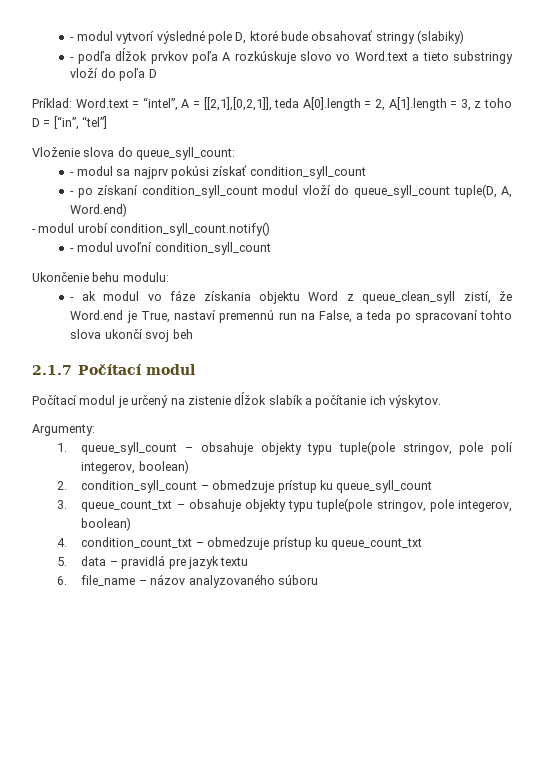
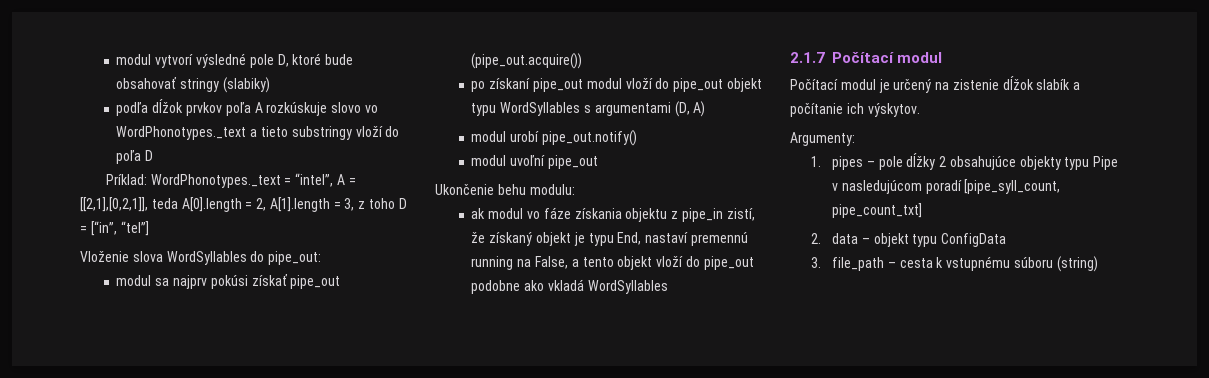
[70,37,75,41] - -> (116, 59) none
[70,57,75,61] - -> (270, 85) none
[354,51,408,61] Word.text -> [116,126,247,140] WordPhonotypes._text
[75,98,129,108] Word.text -> [150,174,281,188] WordPhonotypes._text
[117,147,236,160] [70,172,75,176] do queue_syll_count: // - -> [166,251,322,265] WordSyllables do pipe_out: //
[249,166,366,179] [70,191,75,195] condition_syll_count // - -> [290,275,341,289] [471,53,583,69] pipe_out (pipe_out.acquire()) //
[141,185,258,198] condition_syll_count -> [532,78,583,92] pipe_out
[353,184,512,198] [70,203,128,217] [32,222,271,236] [70,248,75,252] queue_syll_count tuple(D, A, Word.end) // - modul urobí condition_syll_count.notify() // - -> [673,78,762,92] [471,101,706,117] [471,130,637,146] pipe_out objekt typu WordSyllables s argumentami (D, A) // modul urobí pipe_out.notify() //
[154,242,271,255] condition_syll_count -> [547,155,598,169] pipe_out
[70,297,75,301] - -> (575, 189) none
[308,291,512,304] [70,310,170,323] Word z queue_clean_syll zistí, že Word.end je True, -> [671,208,755,222] [471,232,642,246] z pipe_in zistí, že získaný objekt je typu End,
[278,312,297,320] run -> [471,256,514,270] running
[366,310,512,323] [70,329,193,342] teda po spracovaní tohto slova ukončí svoj beh -> [582,256,754,270] [471,279,668,294] tento objekt vloží do pipe_out podobne ako vkladá WordSyllables
[81,441,513,455] [81,460,189,474] [56,480,433,493] [56,498,512,512] [81,517,132,531] [56,537,423,550] [56,555,249,569] [56,574,318,588] queue_syll_count – obsahuje objekty typu tuple(pole stringov, pole polí integerov, boolean) // 2. condition_syll_count – obmedzuje prístup ku queue_syll_count // 3. queue_count_txt – obsahuje objekty typu tuple(pole stringov, pole integerov, boolean) // 4. condition_count_txt – obmedzuje prístup ku queue_count_txt // 5. data – pravidlá pre jazyk textu // 6. file_name – názov analyzovaného súboru -> [832,153,1119,170] [832,179,1061,194] [832,203,923,218] [811,233,1007,247] [811,256,1098,272] pipes – pole dĺžky 2 obsahujúce objekty typu Pipe v nasledujúcom poradí [pipe_syll_count, pipe_count_txt] // 2. data – objekt typu ConfigData // 3. file_path – cesta k vstupnému súboru (string)

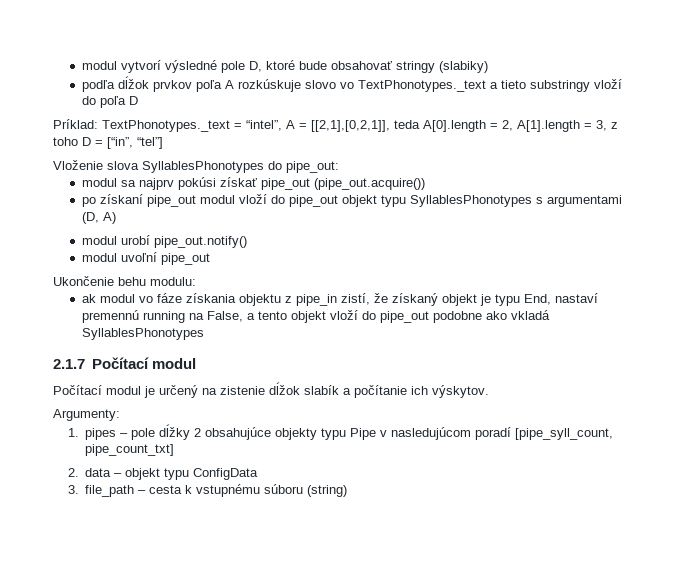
[116,126,247,140] WordPhonotypes._text -> [358,80,487,92] TextPhonotypes._text
[150,174,281,188] WordPhonotypes._text -> [102,120,230,132] TextPhonotypes._text
[166,251,247,265] WordSyllables -> [142,161,264,173] SyllablesPhonotypes
[500,102,581,116] WordSyllables -> [410,195,533,207] SyllablesPhonotypes
[587,280,668,294] WordSyllables -> [82,328,205,340] SyllablesPhonotypes

